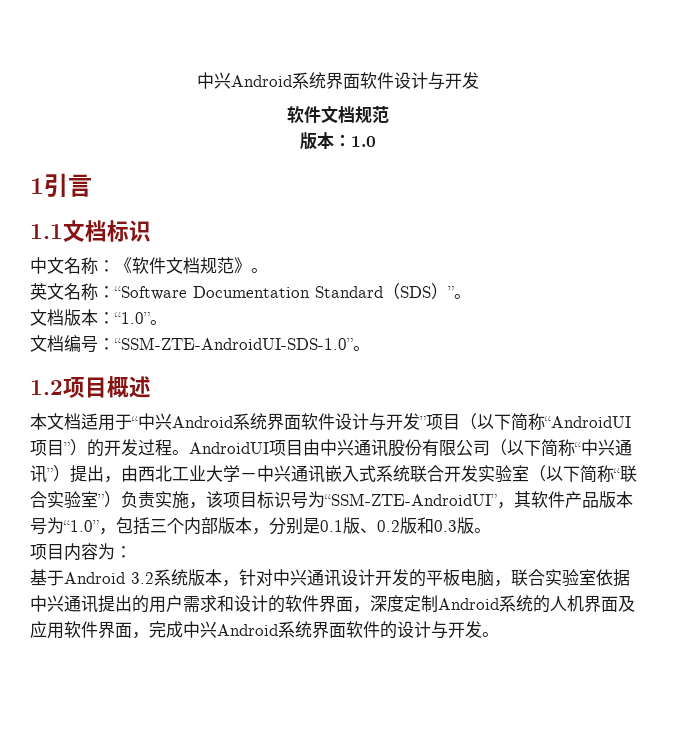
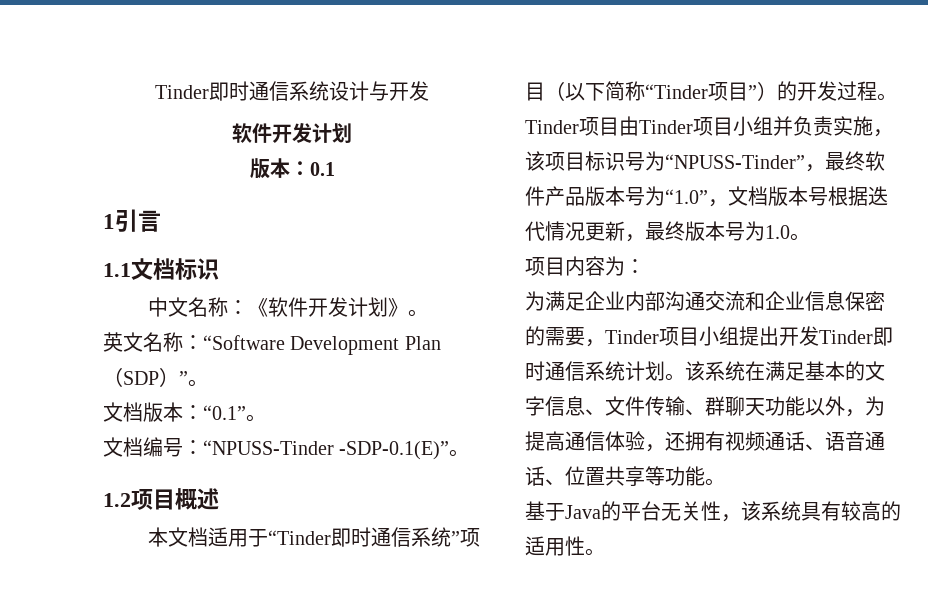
[196,72,394,89] 中兴Android系统界面软件 -> [155,81,329,101] Tinder即时通信系统
[320,105,389,124] [299,132,376,150] 文档规范 // 版本：1.0 -> [272,123,352,143] [249,158,335,179] 开发计划 // 版本：0.1
[166,257,234,274] 文档规范 -> [307,297,388,317] 开发计划
[193,283,431,300] Documentation Standard（SDS -> [290,336,441,355] [103,367,159,387] Development Plan（SDP
[114,312,150,324] “1.0” -> [203,405,246,420] “0.1”
[114,337,353,350] “SSM-ZTE-AndroidUI-SDS-1.0” -> [203,440,450,460] “NPUSS-Tinder -SDP-0.1(E)”
[131,413,420,431] “中兴Android系统界面软件设计与开发 -> [267,527,451,547] “Tinder即时通信系统
[544,416,631,428] “AndroidUI -> [645,84,708,99] “Tinder
[189,439,632,457] [30,465,637,483] [30,491,121,509] AndroidUI项目由中兴通讯股份有限公司（以下简称“中兴通讯”）提出，由西北工业大学－中兴通讯嵌入式系统联合开发实验室（以下简称“联合实验室”） -> [525,116,793,136] Tinder项目由Tinder项目小组并
[324,491,531,509] “SSM-ZTE-AndroidUI”，其 -> [665,151,865,172] “NPUSS-Tinder”，最终
[116,517,491,535] [30,543,132,561] [30,569,630,587] [30,595,635,613] [30,621,482,639] 包括三个内部版本，分别是0.1版、0.2版和0.3版。 // 项目内容为： // 基于Android 3.2系统版本，针对中兴通讯设计开发的平板电脑，联合实验室依据中兴通讯提出的用户需求和设计的软件界面，深度定制Android系统的人机界面及应用软件界面，完成中兴Android系统界面软件的设计与开发 -> [728,186,888,206] [525,221,810,242] [525,256,645,276] [525,291,885,311] [525,326,893,347] [525,361,885,381] [525,396,885,417] [525,431,885,452] [525,466,725,487] [525,501,901,522] [525,536,585,556] 文档版本号根据迭代情况更新，最终版本号为1.0。 // 项目内容为： // 为满足企业内部沟通交流和企业信息保密的需要，Tinder项目小组提出开发Tinder即时通信系统计划。该系统在满足基本的文字信息、文件传输、群聊天功能以外，为提高通信体验，还拥有视频通话、语音通话、位置共享等功能。 // 基于Java的平台无关性，该系统具有较高的适用性

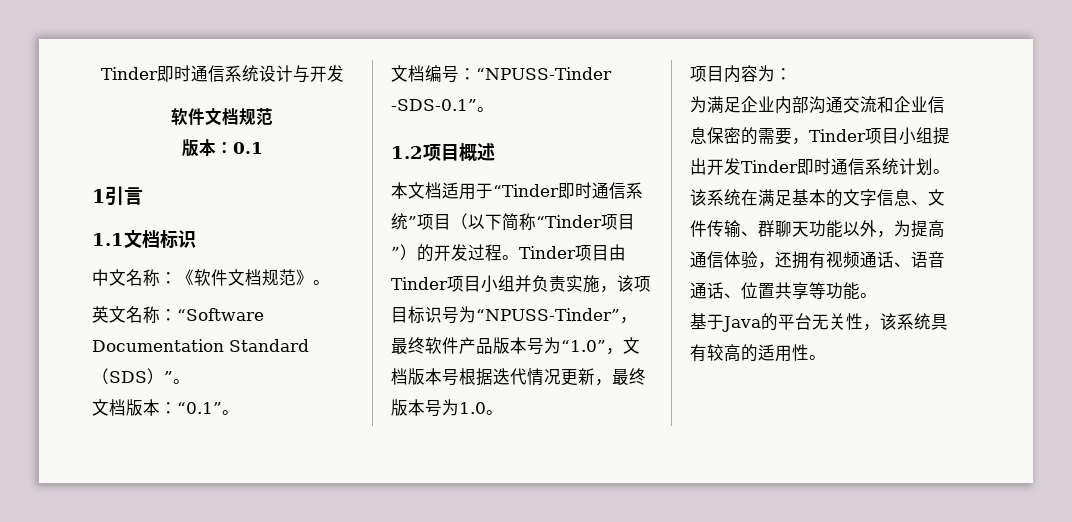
[272,123,352,143] 开发计划 -> [205,108,273,126] 文档规范
[307,297,388,317] 开发计划 -> [228,269,296,286] 文档规范
[290,336,441,355] [103,367,159,387] Development Plan（SDP -> [92,339,309,352] [92,368,147,384] Documentation Standard（SDS
[339,441,450,460] -SDP-0.1(E)” -> [391,99,477,111] -SDS-0.1”

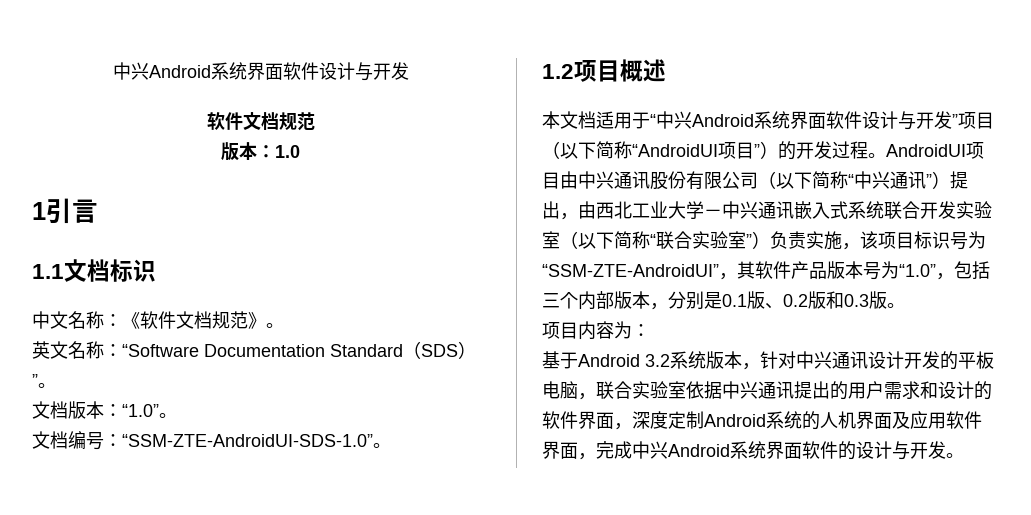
[100,65,259,82] Tinder即时通信系统 -> [112,62,319,80] 中兴Android系统界面软件
[232,142,263,154] 0.1 -> [275,145,300,158] 1.0
[177,402,222,414] “0.1” -> [122,404,159,417] “1.0”
[476,67,612,80] [391,99,477,111] “NPUSS-Tinder -SDS-0.1” -> [122,434,373,447] “SSM-ZTE-AndroidUI-SDS-1.0”
[493,182,643,199] [391,213,408,230] “Tinder即时通信系统 -> [650,111,952,130] “中兴Android系统界面软件设计与开发
[536,215,602,228] “Tinder -> [632,144,718,157] “AndroidUI
[519,244,626,261] [391,275,532,293] Tinder项目由Tinder项目小组并 -> [886,142,984,159] [542,171,968,190] [542,201,992,220] [542,231,770,249] AndroidUI项目由中兴通讯股份有限公司（以下简称“中兴通讯”）提出，由西北工业大学－中兴通讯嵌入式系统联合开发实验室（以下简称“联合实验室”）
[476,308,637,324] [391,337,425,354] “NPUSS-Tinder”，最终 -> [542,261,755,280] “SSM-ZTE-AndroidUI”，其
[623,337,640,354] [391,368,646,386] [391,399,503,417] [690,65,792,83] [690,96,945,114] [690,127,950,145] [690,158,950,175] [690,189,945,207] [690,220,945,238] [690,251,945,269] [690,282,877,300] [690,313,948,332] [690,344,809,362] 文档版本号根据迭代情况更新，最终版本号为1.0。 // 项目内容为： // 为满足企业内部沟通交流和企业信息保密的需要，Tinder项目小组提出开发Tinder即时通信系统计划。该系统在满足基本的文字信息、文件传输、群聊天功能以外，为提高通信体验，还拥有视频通话、语音通话、位置共享等功能。 // 基于Java的平台无关性，该系统具有较高的适用性 -> [954,261,990,279] [542,291,905,310] [542,321,650,340] [542,351,994,370] [542,381,992,400] [542,411,982,430] [542,441,946,460] 包括三个内部版本，分别是0.1版、0.2版和0.3版。 // 项目内容为： // 基于Android 3.2系统版本，针对中兴通讯设计开发的平板电脑，联合实验室依据中兴通讯提出的用户需求和设计的软件界面，深度定制Android系统的人机界面及应用软件界面，完成中兴Android系统界面软件的设计与开发

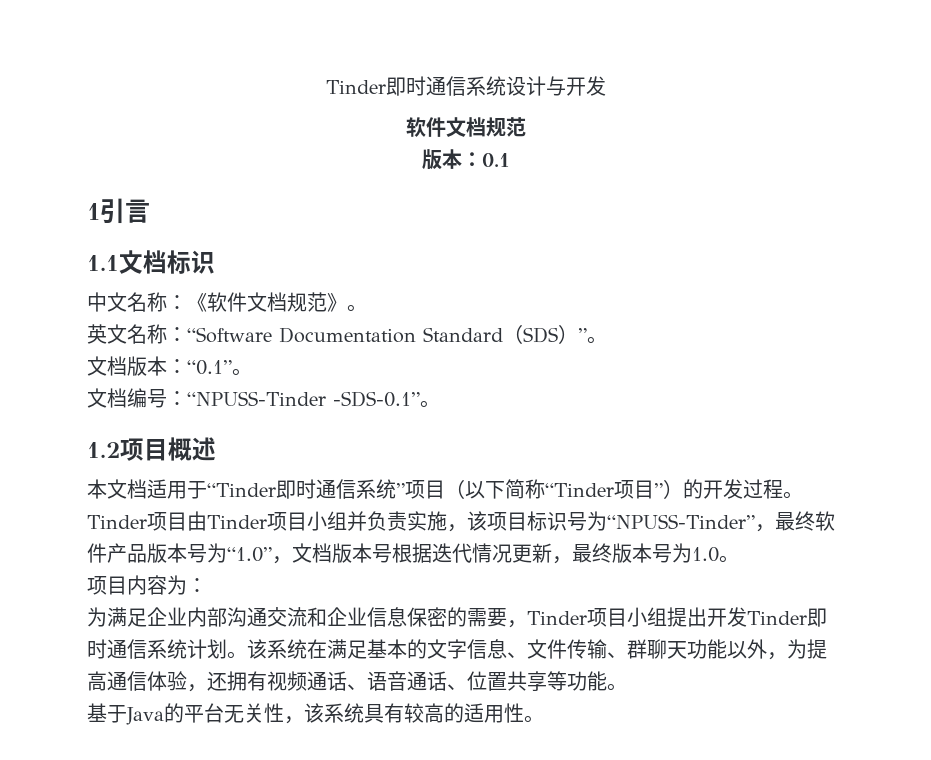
[112,62,319,80] 中兴Android系统界面软件 -> [325,76,506,96] Tinder即时通信系统
[275,145,300,158] 1.0 -> [481,153,510,167] 0.1
[122,404,159,417] “1.0” -> [187,360,232,375] “0.1”
[122,434,373,447] “SSM-ZTE-AndroidUI-SDS-1.0” -> [187,391,420,407] “NPUSS-Tinder -SDS-0.1”
[650,111,952,130] “中兴Android系统界面软件设计与开发 -> [207,479,396,499] “Tinder即时通信系统
[632,144,718,157] “AndroidUI -> [545,483,614,497] “Tinder
[886,142,984,159] [542,171,968,190] [542,201,992,220] [542,231,770,249] AndroidUI项目由中兴通讯股份有限公司（以下简称“中兴通讯”）提出，由西北工业大学－中兴通讯嵌入式系统联合开发实验室（以下简称“联合实验室”） -> [87,511,367,531] Tinder项目由Tinder项目小组并
[542,261,755,280] “SSM-ZTE-AndroidUI”，其 -> [607,511,815,532] “NPUSS-Tinder”，最终
[954,261,990,279] [542,291,905,310] [542,321,650,340] [542,351,994,370] [542,381,992,400] [542,411,982,430] [542,441,946,460] 包括三个内部版本，分别是0.1版、0.2版和0.3版。 // 项目内容为： // 基于Android 3.2系统版本，针对中兴通讯设计开发的平板电脑，联合实验室依据中兴通讯提出的用户需求和设计的软件界面，深度定制Android系统的人机界面及应用软件界面，完成中兴Android系统界面软件的设计与开发 -> [292,543,739,564] [87,575,207,595] [87,607,827,628] [87,639,827,660] [87,671,627,692] [87,703,524,725] 文档版本号根据迭代情况更新，最终版本号为1.0。 // 项目内容为： // 为满足企业内部沟通交流和企业信息保密的需要，Tinder项目小组提出开发Tinder即时通信系统计划。该系统在满足基本的文字信息、文件传输、群聊天功能以外，为提高通信体验，还拥有视频通话、语音通话、位置共享等功能。 // 基于Java的平台无关性，该系统具有较高的适用性

